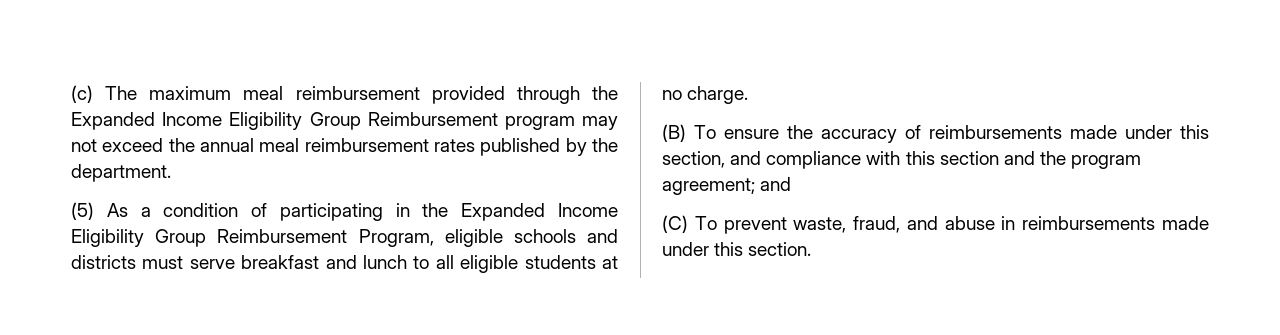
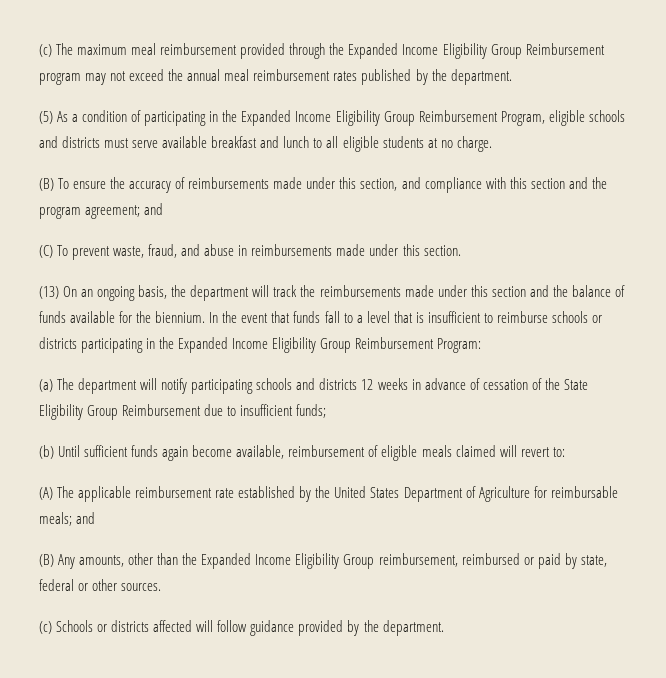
(235, 264) none -> [162,136,208,148] available
(812, 249) none -> [39,285,625,301] [39,311,603,323] [39,337,482,353] [39,378,588,394] [39,404,327,420] [39,445,565,461] [39,486,618,502] [39,512,96,526] [39,553,607,569] [39,579,162,591] [39,620,444,636] // (13) On an ongoing basis, the department will track the reimbursements made under this section and the balance of funds available for the biennium. In the event that funds fall to a level that is insufficient to reimburse schools or districts participating in the Expanded Income Eligibility Group Reimbursement Program: // (a) The department will notify participating schools and districts 12 weeks in advance of cessation of the State Eligibility Group Reimbursement due to insufficient funds; // (b) Until sufficient funds again become available, reimbursement of eligible meals claimed will revert to: // (A) The applicable reimbursement rate established by the United States Department of Agriculture for reimbursable meals; and // (B) Any amounts, other than the Expanded Income Eligibility Group reimbursement, reimbursed or paid by state, federal or other sources. // (c) Schools or districts affected will follow guidance provided by the department.

